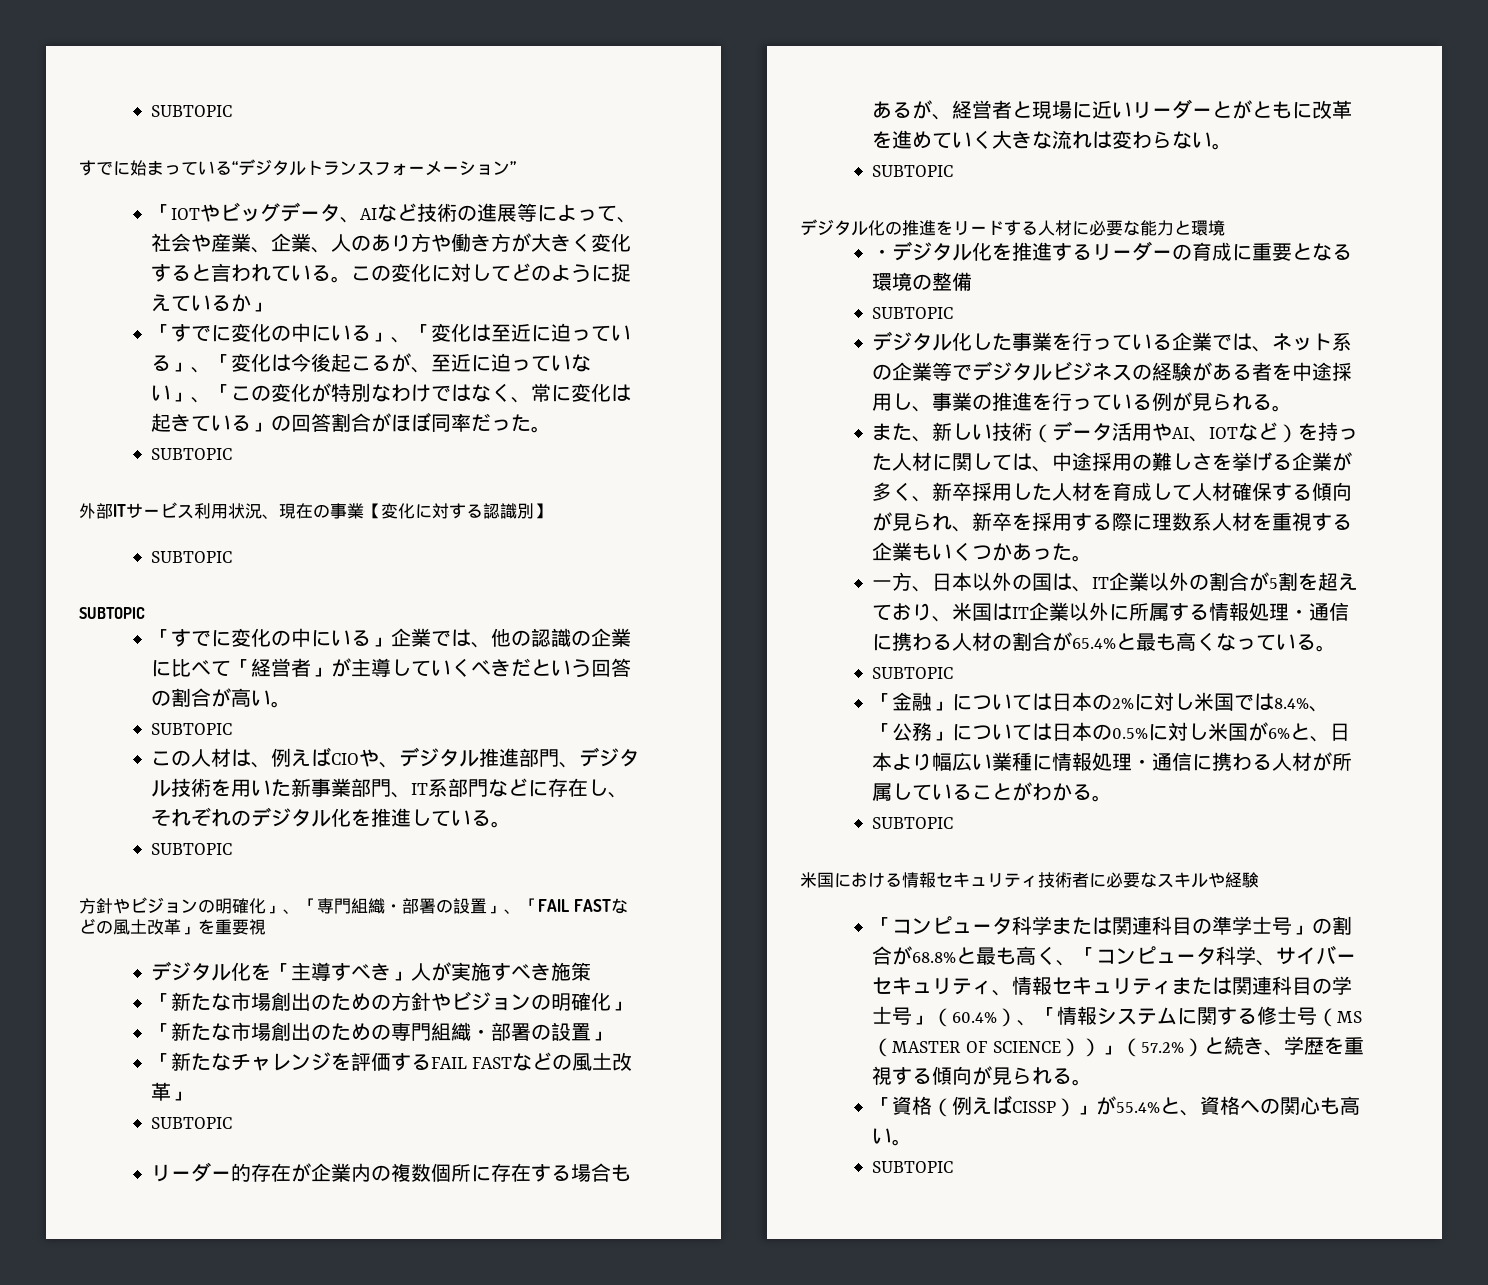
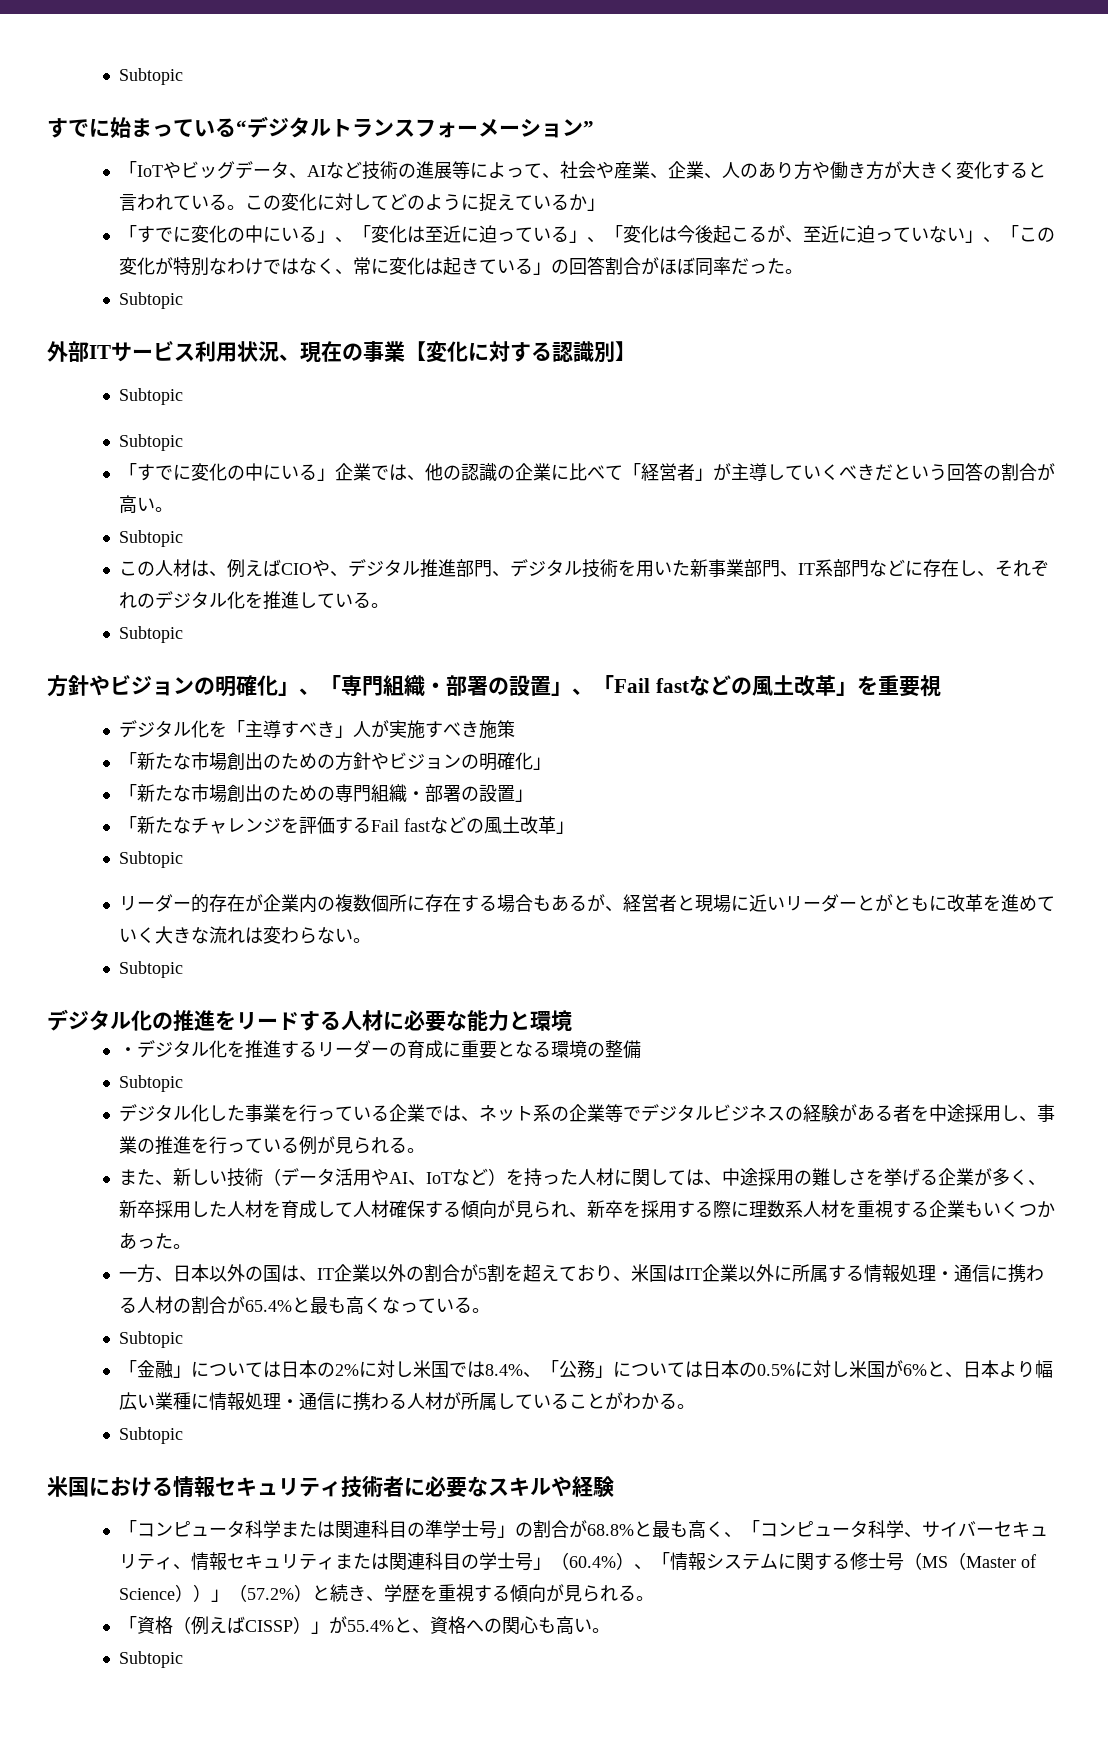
[151,105,233,117] SUBTOPIC -> [119,68,184,85] Subtopic
[171,208,201,220] IOT -> [137,165,164,177] IoT
[151,448,233,460] SUBTOPIC -> [119,292,184,309] Subtopic
[151,551,233,563] [79,607,145,619] SUBTOPIC // SUBTOPIC -> [119,388,184,405] [119,434,184,451] Subtopic // Subtopic
[151,723,233,735] SUBTOPIC -> [119,530,184,547] Subtopic
[151,843,233,855] SUBTOPIC -> [119,626,184,643] Subtopic
[538,899,611,912] FAIL FAST -> [614,678,689,693] Fail fast
[431,1057,513,1069] FAIL FAST -> [371,818,431,832] Fail fast
[151,1117,233,1129] SUBTOPIC -> [119,851,184,868] Subtopic
[872,165,954,177] SUBTOPIC -> [119,961,184,978] Subtopic
[872,307,954,319] SUBTOPIC -> [119,1075,184,1092] Subtopic
[1209,427,1239,439] IOT -> [426,1172,453,1184] IoT
[872,667,954,679] SUBTOPIC -> [119,1331,184,1348] Subtopic
[872,817,954,829] SUBTOPIC -> [119,1427,184,1444] Subtopic
[892,1041,1061,1053] MASTER OF SCIENCE -> [966,1554,1037,1568] [119,1588,176,1600] Master of Science
[872,1161,954,1173] SUBTOPIC -> [119,1651,184,1668] Subtopic

